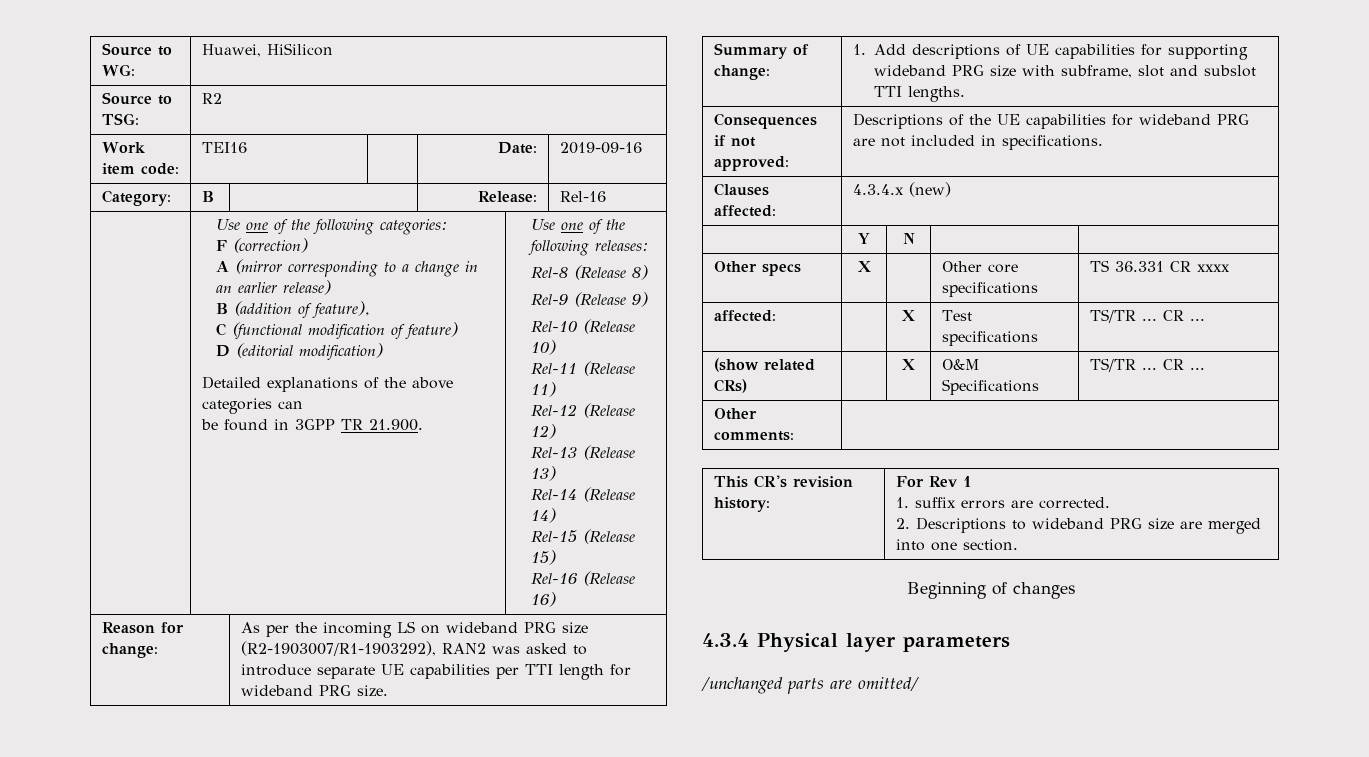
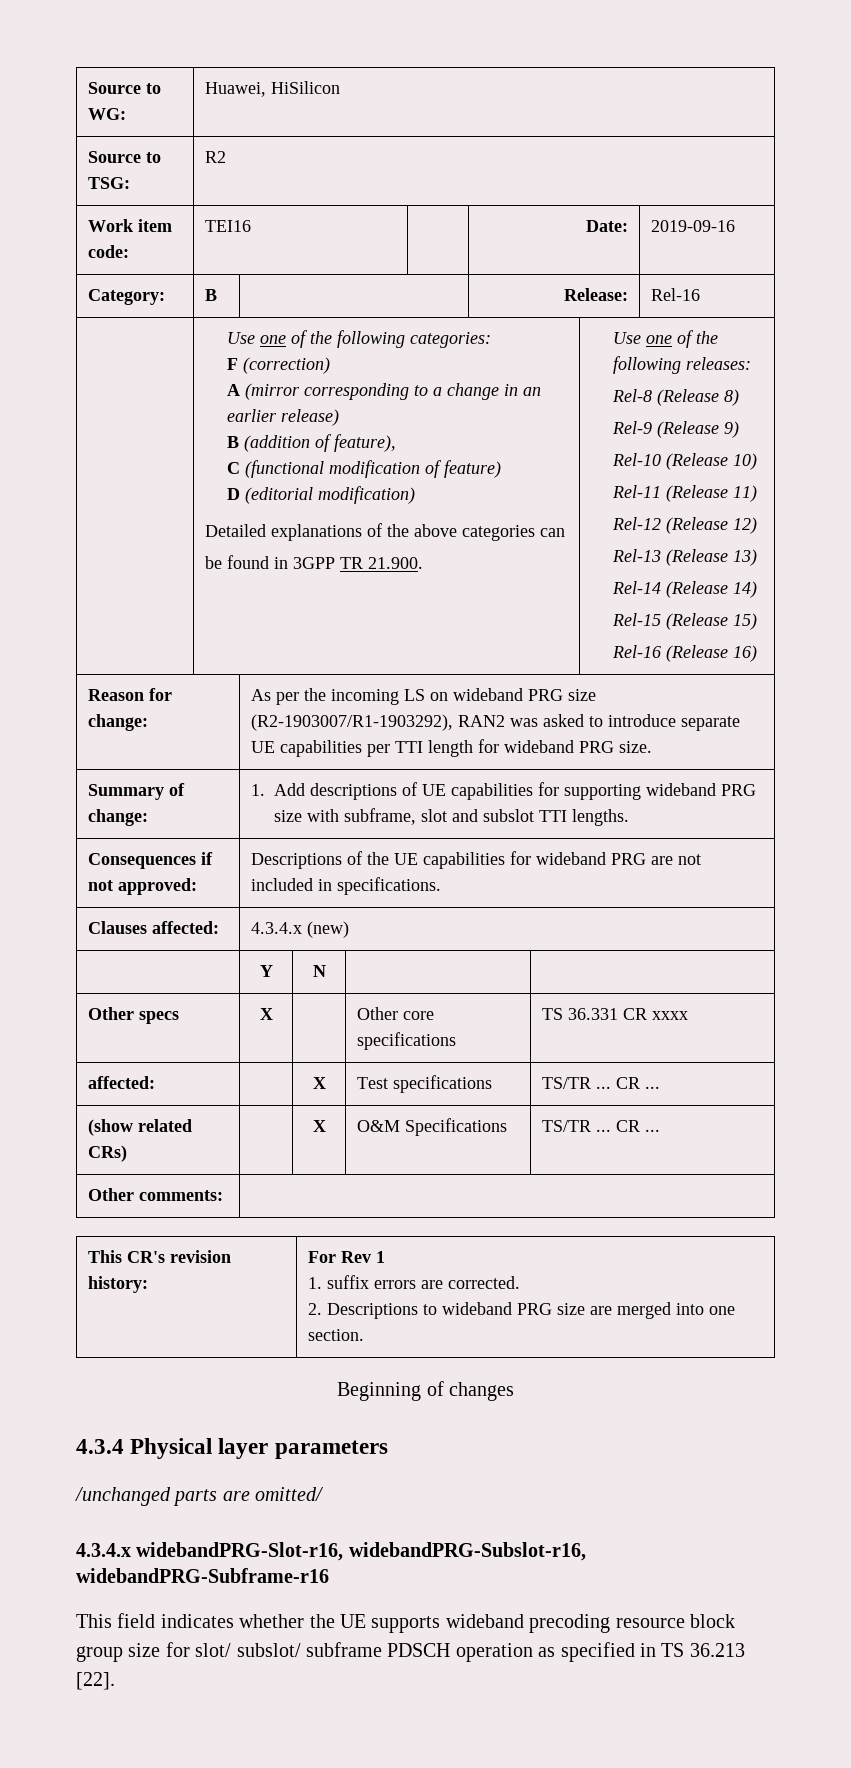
(919, 684) none -> [76,1542,586,1561] [76,1568,329,1583] [76,1613,735,1633] [76,1642,745,1662] [76,1672,115,1690] // 4.3.4.x widebandPRG-Slot-r16, widebandPRG-Subslot-r16, widebandPRG-Subframe-r16 // This field indicates whether the UE supports wideband precoding resource block group size for slot/ subslot/ subframe PDSCH operation as specified in TS 36.213 [22].

